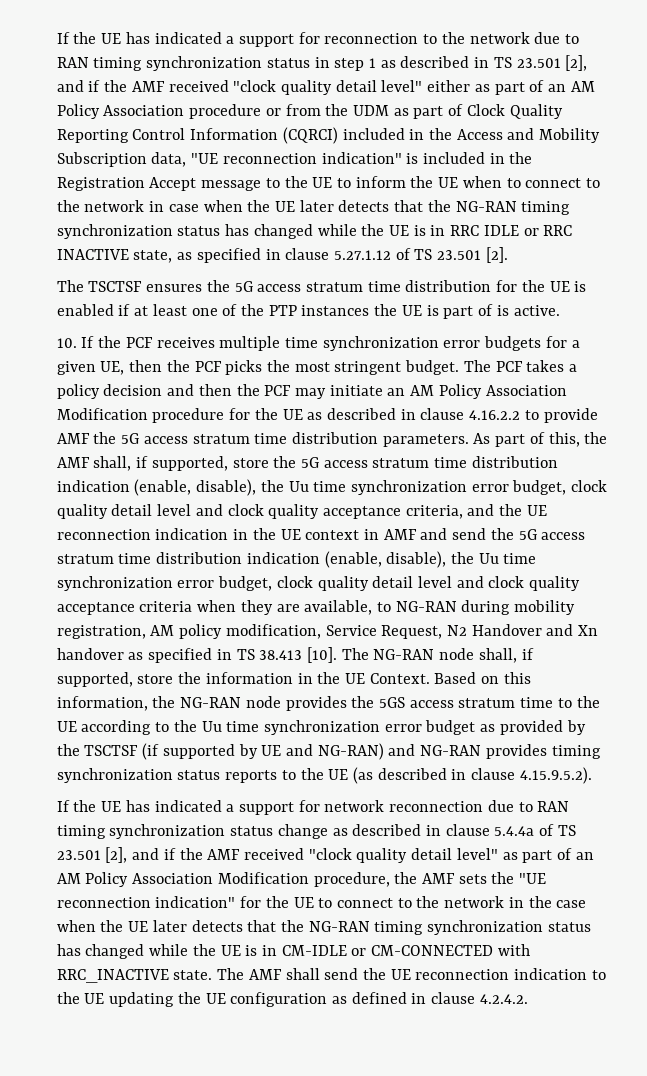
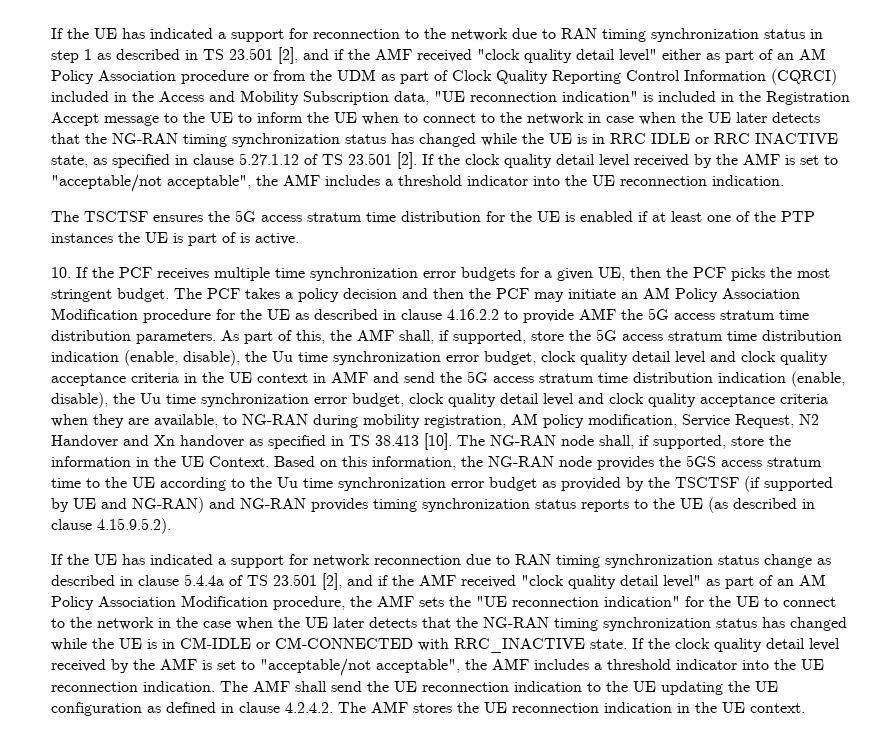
(508, 255) none -> [421,153,838,168] [50,174,784,192] If the clock quality detail level received by the AMF is set to "acceptable/not acceptable", the AMF includes a threshold indicator into the UE reconnection indication.
[405,504,547,519] [56,528,229,540] criteria, and the UE reconnection indication -> [130,373,179,383] criteria
(213, 975) none -> [631,638,840,652] [50,658,824,676] [50,681,215,692] If the clock quality detail level received by the AMF is set to "acceptable/not acceptable", the AMF includes a threshold indicator into the UE reconnection indication.
(528, 999) none -> [337,701,805,713] The AMF stores the UE reconnection indication in the UE context.

